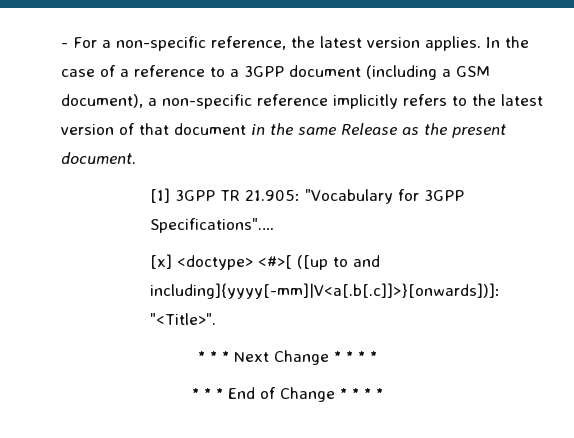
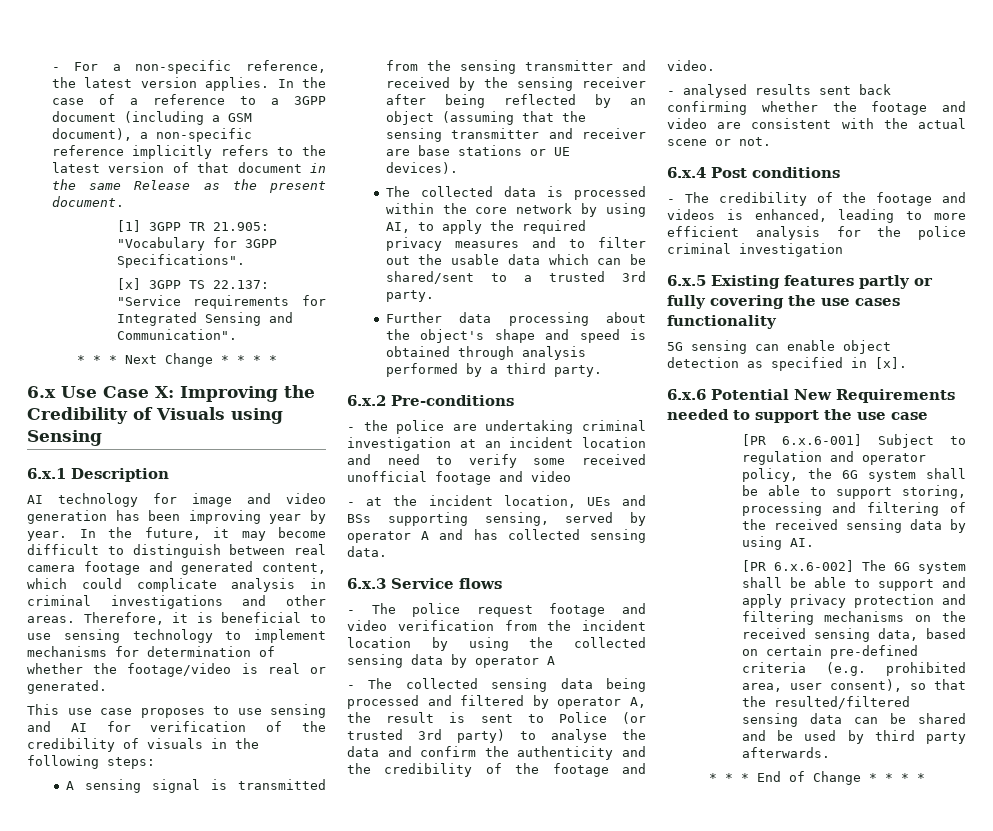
[150,218,275,233] Specifications".… -> [116,254,245,268] Specifications".
[177,255,381,270] [150,283,501,299] [150,313,217,325] <doctype> <#>[ ([up to and including]{yyyy[-mm]|V<a[.b[.c]]>}[onwards])]: "<Title>". -> [148,280,269,289] [116,295,326,309] [116,312,293,326] [116,329,237,340] 3GPP TS 22.137: "Service requirements for Integrated Sensing and Communication".
(377, 356) none -> [27,385,315,402] [27,407,283,424] [27,430,102,446] [27,468,169,482] [27,493,326,507] [27,510,326,524] [27,527,326,541] [27,544,326,558] [27,561,326,575] [27,578,326,592] [27,595,326,609] [27,612,326,625] [27,629,326,643] [27,646,275,657] [27,663,326,677] [27,680,107,694] [27,704,326,718] [27,721,326,732] [27,738,259,752] [27,755,155,769] [65,779,326,793] [385,60,646,74] [385,77,646,91] [385,94,646,108] [385,111,586,125] [385,128,646,142] [385,145,570,156] [385,162,458,174] [385,186,646,200] [385,203,646,217] [385,220,586,234] [385,237,646,251] [385,254,646,265] [385,271,646,284] [385,290,434,302] [385,312,646,326] [385,329,646,343] [385,346,586,360] [385,363,602,377] [347,395,514,406] [347,420,646,434] [347,437,646,451] [347,454,646,468] [347,471,571,485] [347,495,646,508] [347,512,646,526] [347,529,646,543] [347,546,387,557] [347,578,502,589] [347,603,646,617] [347,620,646,631] [347,637,646,651] [347,654,555,668] [347,678,646,692] [347,695,646,709] [347,712,646,724] [347,729,646,743] [347,746,646,760] [347,763,646,777] [667,60,715,71] [667,84,891,98] [667,101,966,115] [667,118,966,129] [667,137,771,146] [667,167,840,178] [667,192,966,206] [667,209,966,223] [667,226,966,240] [667,243,843,257] [667,275,933,289] [667,295,900,309] [667,315,777,329] [667,340,891,354] [667,357,907,371] [667,389,955,403] [667,409,928,423] [741,434,966,448] [741,451,926,465] [741,468,966,482] [741,485,966,499] [741,502,966,516] [741,519,966,533] [741,536,814,550] [741,560,966,574] [741,577,966,591] [741,594,966,608] [741,611,966,625] [741,628,966,642] [741,645,918,659] [741,662,966,676] [741,679,966,692] [741,696,910,709] [741,713,966,727] [741,730,966,744] [741,747,830,758] // 6.x Use Case X: Improving the Credibility of Visuals using Sensing // 6.x.1 Description // AI technology for image and video generation has been improving year by year. In the future, it may become difficult to distinguish between real camera footage and generated content, which could complicate analysis in criminal investigations and other areas. Therefore, it is beneficial to use sensing technology to implement mechanisms for determination of whether the footage/video is real or generated. // This use case proposes to use sensing and AI for verification of the credibility of visuals in the following steps: // A sensing signal is transmitted from the sensing transmitter and received by the sensing receiver after being reflected by an object (assuming that the sensing transmitter and receiver are base stations or UE devices). // The collected data is processed within the core network by using AI, to apply the required privacy measures and to filter out the usable data which can be shared/sent to a trusted 3rd party. // Further data processing about the object's shape and speed is obtained through analysis performed by a third party. // 6.x.2 Pre-conditions // - the police are undertaking criminal investigation at an incident location and need to verify some received unofficial footage and video // - at the incident location, UEs and BSs supporting sensing, served by operator A and has collected sensing data. // 6.x.3 Service flows // - The police request footage and video verification from the incident location by using the collected sensing data by operator A // - The collected sensing data being processed and filtered by operator A, the result is sent to Police (or trusted 3rd party) to analyse the data and confirm the authenticity and the credibility of the footage and video. // - analysed results sent back confirming whether the footage and video are consistent with the actual scene or not. // 6.x.4 Post conditions // - The credibility of the footage and videos is enhanced, leading to more efficient analysis for the police criminal investigation // 6.x.5 Existing features partly or fully covering the use cases functionality // 5G sensing can enable object detection as specified in [x]. // 6.x.6 Potential New Requirements needed to support the use case // [PR 6.x.6-001] Subject to regulation and operator policy, the 6G system shall be able to support storing, processing and filtering of the received sensing data by using AI. // [PR 6.x.6-002] The 6G system shall be able to support and apply privacy protection and filtering mechanisms on the received sensing data, based on certain pre-defined criteria (e.g. prohibited area, user consent), so that the resulted/filtered sensing data can be shared and be used by third party afterwards.

